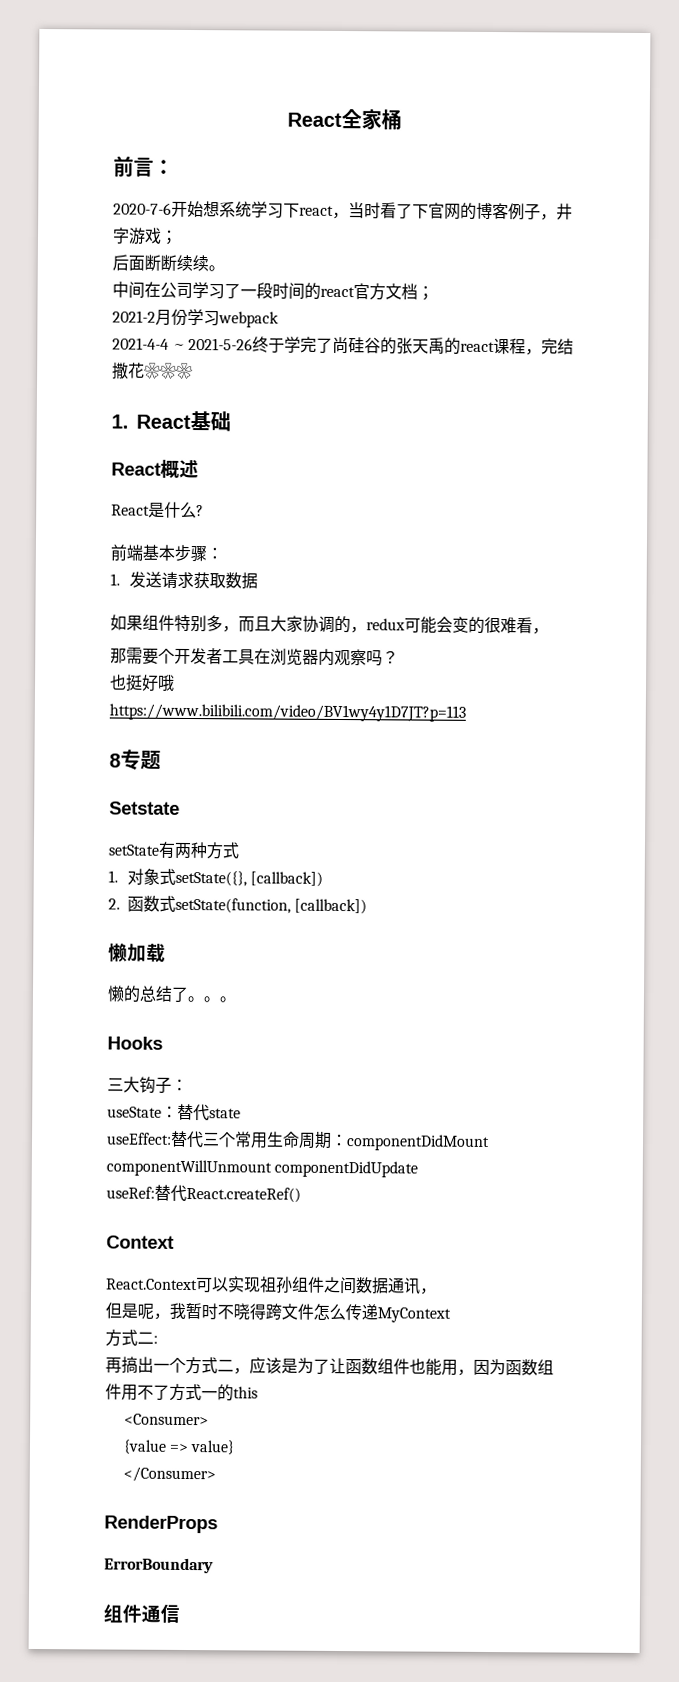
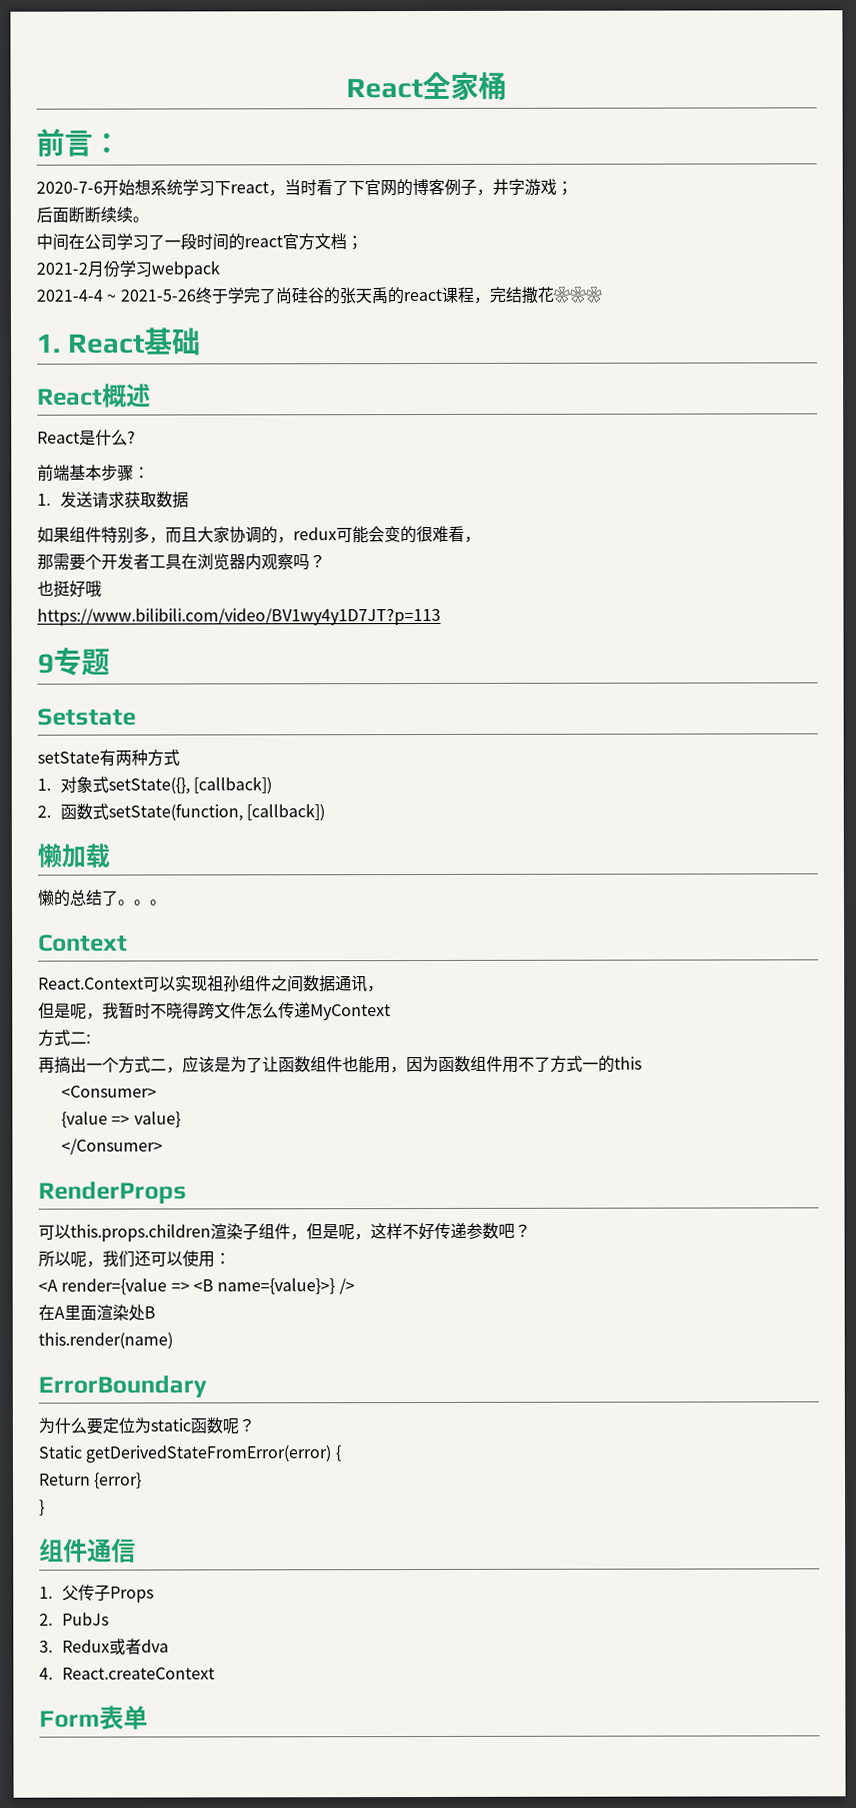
[109,753,121,768] 8 -> [37,653,54,674] 9
[107,1036,163,1050] [107,1076,188,1094] [107,1103,241,1122] [106,1130,490,1151] [106,1159,419,1178] [106,1184,301,1203] // Hooks // 三大钩子： // useState：替代state // useEffect:替代三个常用生命周期：componentDidMount componentWillUnmount componentDidUpdate // useRef:替代React.createRef() -> (167, 902) none
[104,1557,214,1574] [103,1603,180,1623] ErrorBoundary // 组件通信 -> [38,1222,531,1242] [38,1250,231,1268] [38,1278,355,1295] [38,1304,156,1321] [38,1332,173,1350] [38,1375,207,1398] [38,1417,255,1435] [38,1445,341,1463] [38,1472,143,1489] [39,1499,45,1516] [39,1538,136,1563] [39,1584,155,1603] [39,1612,110,1626] [39,1638,170,1655] [39,1667,216,1680] [39,1705,148,1730] 可以this.props.children渲染子组件，但是呢，这样不好传递参数吧？ // 所以呢，我们还可以使用： // <A render={value => <B name={value}>} /> // 在A里面渲染处B // this.render(name) // ErrorBoundary // 为什么要定位为static函数呢？ // Static getDerivedStateFromError(error) { // Return {error} // } // 组件通信 // 1.父传子Props // 2. PubJs // 3. Redux或者dva // 4. React.createContext // Form表单

